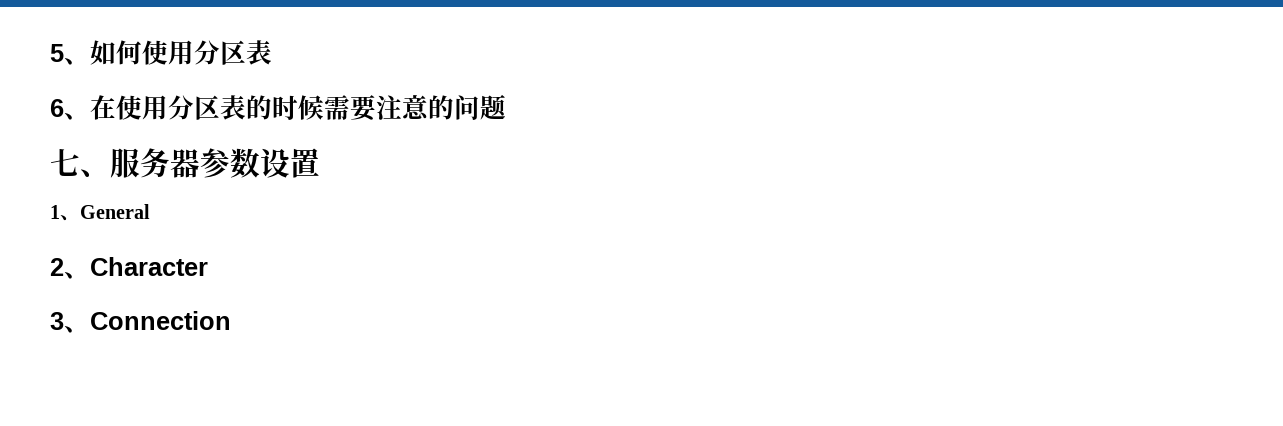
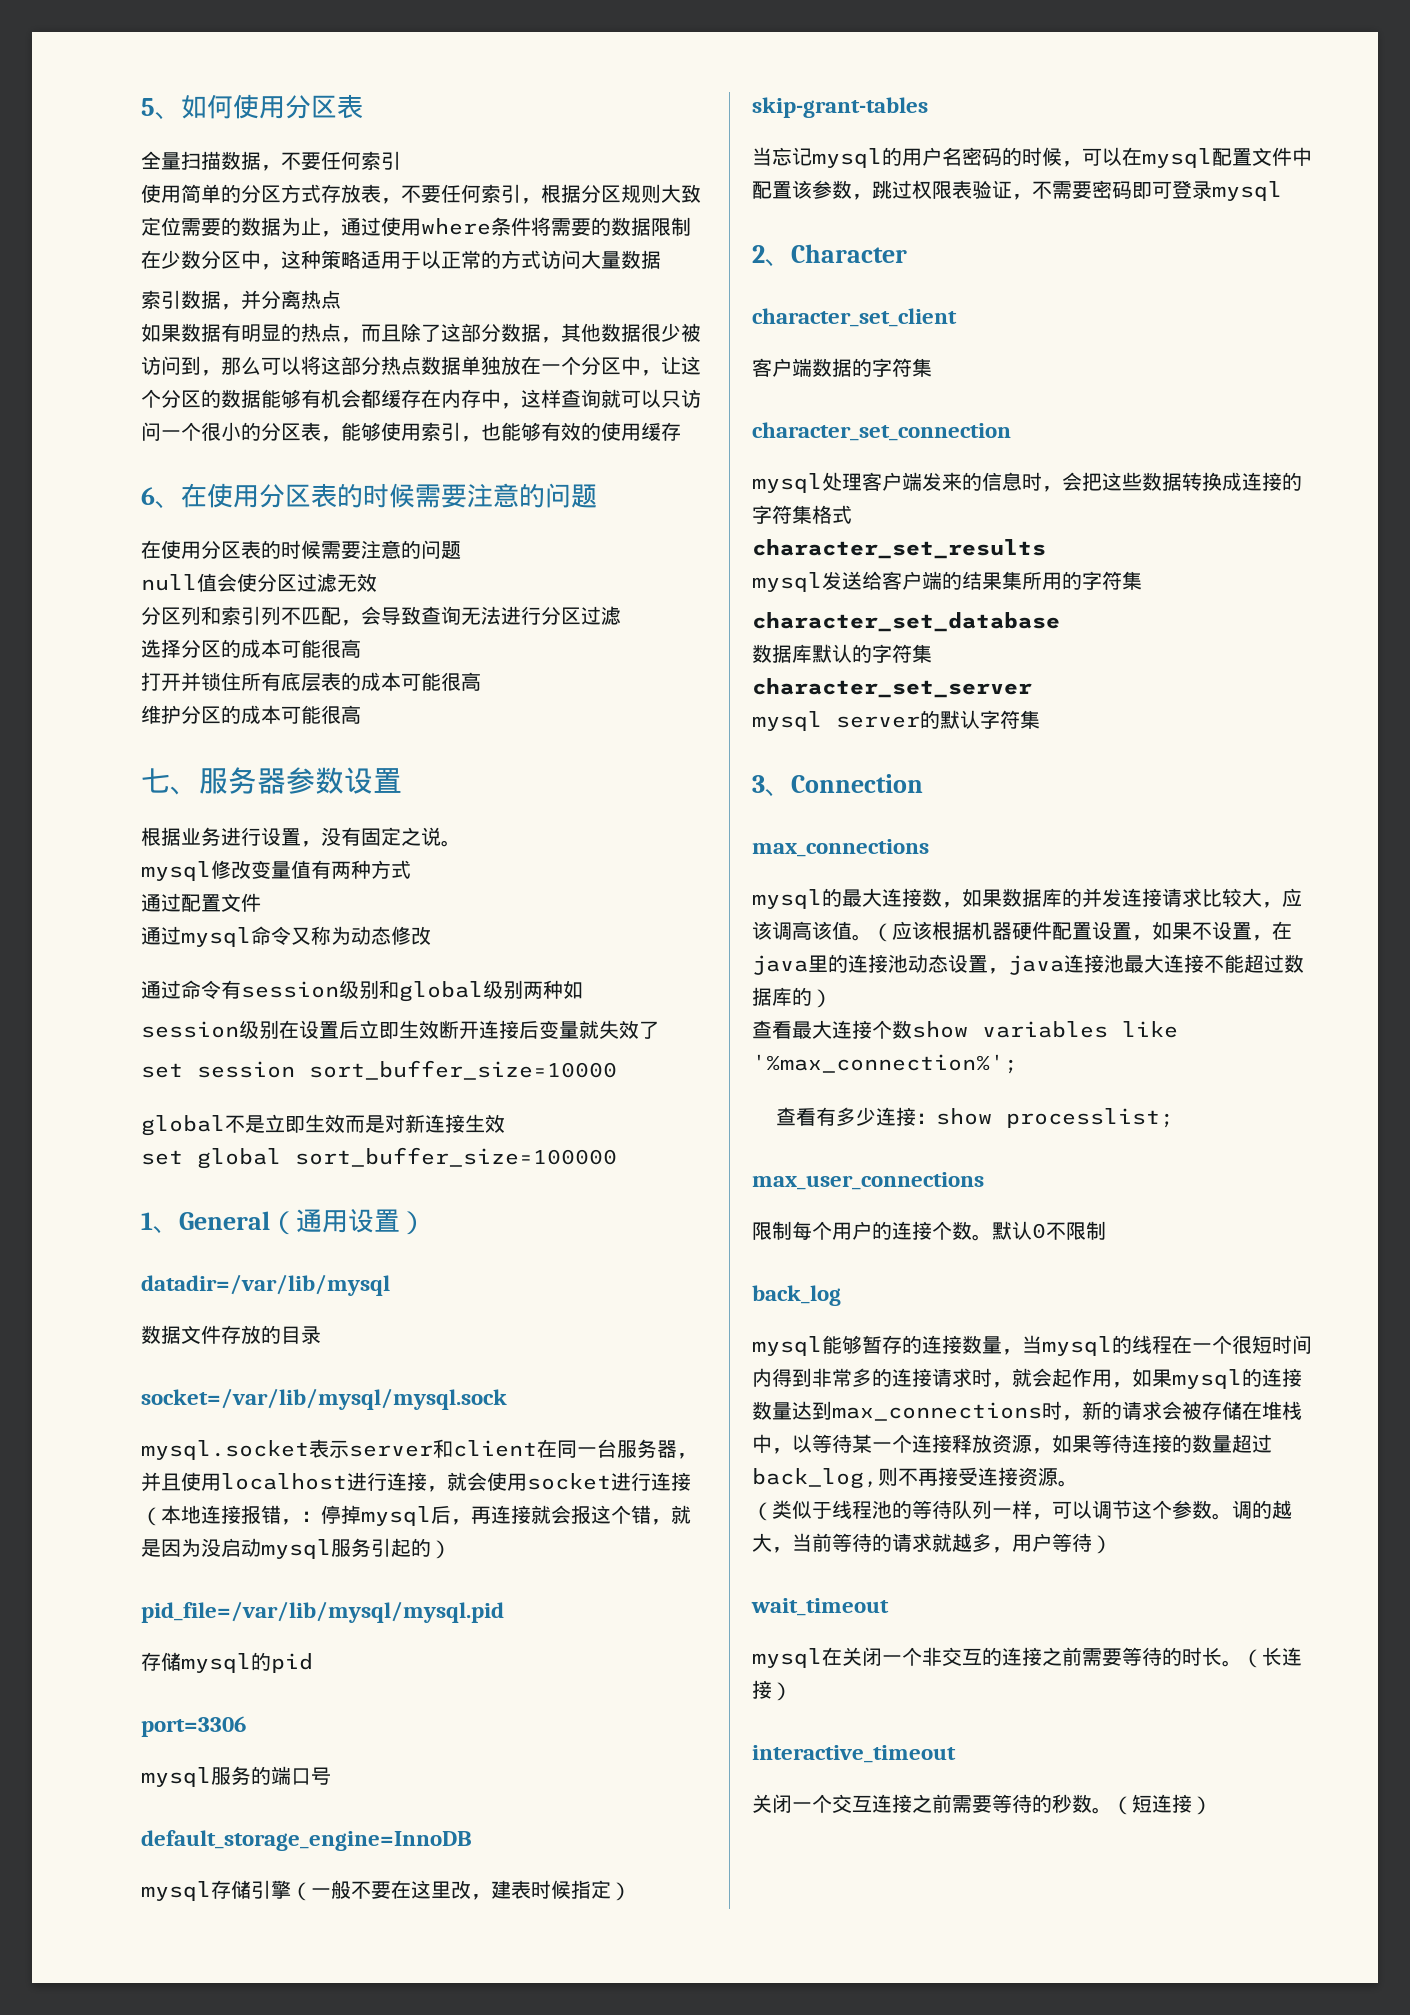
(272, 52) none -> [141,151,401,171] [141,184,701,204] [141,217,691,237] [141,250,661,270] [141,290,341,310] [141,323,701,343] [141,356,701,376] [141,389,701,409] [141,422,681,442] // 全量扫描数据，不要任何索引 // 使用简单的分区方式存放表，不要任何索引，根据分区规则大致定位需要的数据为止，通过使用where条件将需要的数据限制在少数分区中，这种策略适用于以正常的方式访问大量数据 // 索引数据，并分离热点 // 如果数据有明显的热点，而且除了这部分数据，其他数据很少被访问到，那么可以将这部分热点数据单独放在一个分区中，让这个分区的数据能够有机会都缓存在内存中，这样查询就可以只访问一个很小的分区表，能够使用索引，也能够有效的使用缓存
(506, 107) none -> [141,540,461,559] [141,573,377,592] [141,606,621,626] [141,639,361,658] [141,672,481,692] [141,705,361,724] // 在使用分区表的时候需要注意的问题 // null值会使分区过滤无效 // 分区列和索引列不匹配，会导致查询无法进行分区过滤 // 选择分区的成本可能很高 // 打开并锁住所有底层表的成本可能很高 // 维护分区的成本可能很高
[50,204,150,221] [50,257,208,279] [50,311,231,333] 1、General // 2、Character // 3、Connection -> [141,827,461,847] [141,860,411,881] [141,893,261,912] [141,926,431,947] [141,980,583,1002] [141,1020,659,1039] [141,1060,617,1080] [141,1114,505,1136] [141,1147,617,1169] [141,1208,426,1235] [141,1274,390,1296] [141,1325,321,1344] [141,1388,507,1410] [141,1439,697,1460] [141,1472,691,1492] [141,1505,691,1526] [141,1538,451,1559] [141,1601,504,1623] [141,1652,313,1673] [141,1716,246,1737] [141,1766,331,1787] [141,1830,472,1851] [141,1880,631,1901] [752,97,928,118] [752,147,1312,168] [752,180,1282,201] [752,244,907,267] [752,308,957,327] [752,358,932,377] [752,422,1011,441] [752,472,1302,493] [752,505,852,524] [752,539,1046,559] [752,571,1142,592] [752,612,1060,632] [752,644,932,663] [752,678,1032,698] [752,710,1040,731] [752,774,923,797] [752,839,929,857] [752,888,1302,909] [752,921,1292,942] [752,954,1304,975] [752,987,832,1008] [752,1020,1178,1039] [752,1054,1018,1074] [776,1107,1175,1128] [752,1172,984,1190] [752,1221,1106,1241] [752,1285,841,1306] [752,1335,1312,1356] [752,1368,1302,1389] [752,1401,1302,1421] [752,1434,1272,1454] [752,1467,1078,1489] [752,1500,1292,1521] [752,1533,1112,1554] [751,1598,889,1616] [752,1647,1302,1668] [752,1680,792,1701] [752,1745,956,1763] [752,1794,1212,1815] 根据业务进行设置，没有固定之说。 // mysql修改变量值有两种方式 // 通过配置文件 // 通过mysql命令又称为动态修改 // 通过命令有session级别和global级别两种如 // session级别在设置后立即生效断开连接后变量就失效了 // set session sort_buffer_size=10000 // global不是立即生效而是对新连接生效 // set global sort_buffer_size=100000 // 1、General（通用设置） // datadir=/var/lib/mysql // 数据文件存放的目录 // socket=/var/lib/mysql/mysql.sock // mysql.socket表示server和client在同一台服务器，并且使用localhost进行连接，就会使用socket进行连接（本地连接报错，：停掉mysql后，再连接就会报这个错，就是因为没启动mysql服务引起的） // pid_file=/var/lib/mysql/mysql.pid // 存储mysql的pid // port=3306 // mysql服务的端口号 // default_storage_engine=InnoDB // mysql存储引擎（一般不要在这里改，建表时候指定） // skip-grant-tables // 当忘记mysql的用户名密码的时候，可以在mysql配置文件中配置该参数，跳过权限表验证，不需要密码即可登录mysql // 2、Character // character_set_client // 客户端数据的字符集 // character_set_connection // mysql处理客户端发来的信息时，会把这些数据转换成连接的字符集格式 // character_set_results // mysql发送给客户端的结果集所用的字符集 // character_set_database // 数据库默认的字符集 // character_set_server // mysql server的默认字符集 // 3、Connection // max_connections // mysql的最大连接数，如果数据库的并发连接请求比较大，应该调高该值。（应该根据机器硬件配置设置，如果不设置，在java里的连接池动态设置，java连接池最大连接不能超过数据库的） // 查看最大连接个数show variables like '%max_connection%'; // 查看有多少连接：show processlist; // max_user_connections // 限制每个用户的连接个数。默认0不限制 // back_log // mysql能够暂存的连接数量，当mysql的线程在一个很短时间内得到非常多的连接请求时，就会起作用，如果mysql的连接数量达到max_connections时，新的请求会被存储在堆栈中，以等待某一个连接释放资源，如果等待连接的数量超过back_log,则不再接受连接资源。 // （类似于线程池的等待队列一样，可以调节这个参数。调的越大，当前等待的请求就越多，用户等待） // wait_timeout // mysql在关闭一个非交互的连接之前需要等待的时长。（长连接） // interactive_timeout // 关闭一个交互连接之前需要等待的秒数。（短连接）

